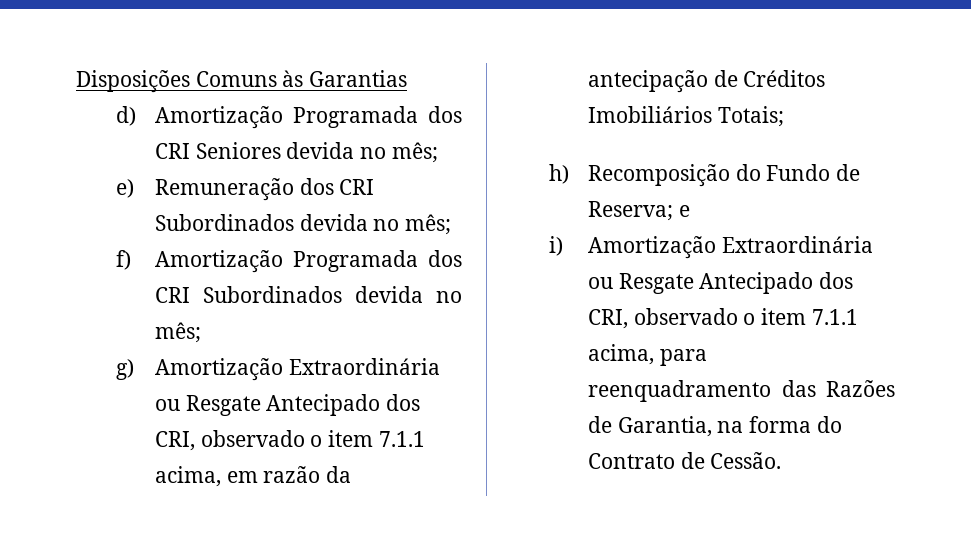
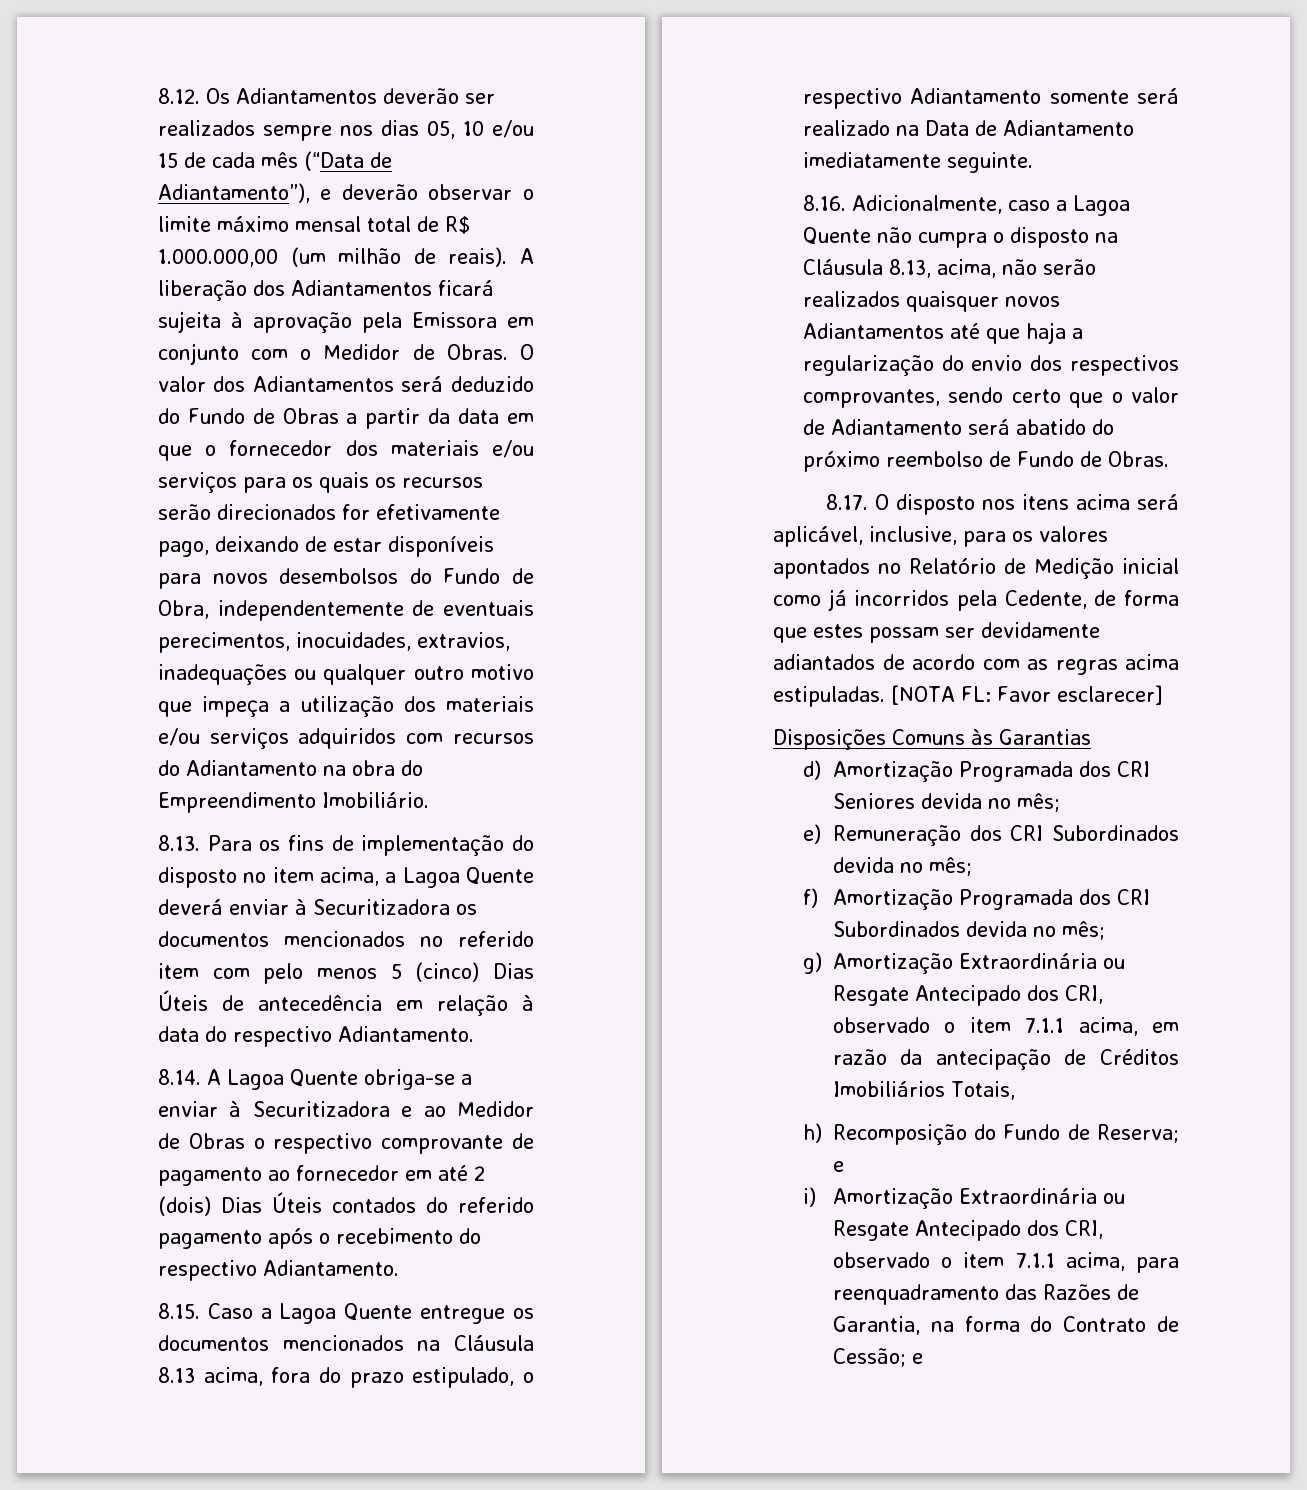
(76, 81) none -> [157,88,495,104] [157,120,534,141] [157,151,392,171] [157,183,534,203] [157,216,470,234] [157,247,534,267] [157,280,494,301] [157,311,534,333] [157,343,534,365] [157,376,534,392] [157,408,534,429] [157,440,534,461] [157,472,483,493] [157,504,500,520] [157,536,494,557] [157,568,534,589] [157,600,534,621] [157,632,510,653] [157,664,534,685] [157,696,534,717] [157,728,534,749] [157,760,423,776] [157,792,429,813] [157,835,534,856] [157,867,534,888] [157,899,477,915] [157,931,534,947] [157,962,534,984] [157,990,534,1016] [157,1026,474,1047] [157,1069,472,1090] [157,1101,534,1117] [157,1133,534,1154] [157,1165,485,1186] [157,1192,534,1216] [157,1228,481,1249] [157,1260,399,1281] [157,1303,534,1324] [157,1335,534,1351] [157,1367,534,1388] [802,88,1179,109] [802,120,1134,136] [802,152,1033,173] [802,195,1130,216] [802,227,1118,248] [802,259,1096,278] [802,291,1060,312] [802,322,1083,344] [802,355,1179,376] [802,387,1179,408] [802,419,1114,435] [802,451,1169,472] [825,494,1179,515] [773,526,1108,547] [773,558,1179,579] [773,589,1179,611] [773,622,1100,643] [773,654,1179,675] [773,685,1163,707] 8.12. Os Adiantamentos deverão ser realizados sempre nos dias 05, 10 e/ou 15 de cada mês (“Data de Adiantamento”), e deverão observar o limite máximo mensal total de R$ 1.000.000,00 (um milhão de reais). A liberação dos Adiantamentos ficará sujeita à aprovação pela Emissora em conjunto com o Medidor de Obras. O valor dos Adiantamentos será deduzido do Fundo de Obras a partir da data em que o fornecedor dos materiais e/ou serviços para os quais os recursos serão direcionados for efetivamente pago, deixando de estar disponíveis para novos desembolsos do Fundo de Obra, independentemente de eventuais perecimentos, inocuidades, extravios, inadequações ou qualquer outro motivo que impeça a utilização dos materiais e/ou serviços adquiridos com recursos do Adiantamento na obra do Empreendimento Imobiliário. // 8.13. Para os fins de implementação do disposto no item acima, a Lagoa Quente deverá enviar à Securitizadora os documentos mencionados no referido item com pelo menos 5 (cinco) Dias Úteis de antecedência em relação à data do respectivo Adiantamento. // 8.14. A Lagoa Quente obriga-se a enviar à Securitizadora e ao Medidor de Obras o respectivo comprovante de pagamento ao fornecedor em até 2 (dois) Dias Úteis contados do referido pagamento após o recebimento do respectivo Adiantamento. // 8.15. Caso a Lagoa Quente entregue os documentos mencionados na Cláusula 8.13 acima, fora do prazo estipulado, o respectivo Adiantamento somente será realizado na Data de Adiantamento imediatamente seguinte. // 8.16. Adicionalmente, caso a Lagoa Quente não cumpra o disposto na Cláusula 8.13, acima, não serão realizados quaisquer novos Adiantamentos até que haja a regularização do envio dos respectivos comprovantes, sendo certo que o valor de Adiantamento será abatido do próximo reembolso de Fundo de Obras. // 8.17. O disposto nos itens acima será aplicável, inclusive, para os valores apontados no Relatório de Medição inicial como já incorridos pela Cedente, de forma que estes possam ser devidamente adiantados de acordo com as regras acima estipuladas. [NOTA FL: Favor esclarecer] //
[717,106,784,127] Totais; -> [950,1081,1015,1100] Totais,
[710,452,782,469] Cessão. -> [832,1348,923,1367] Cessão; e

